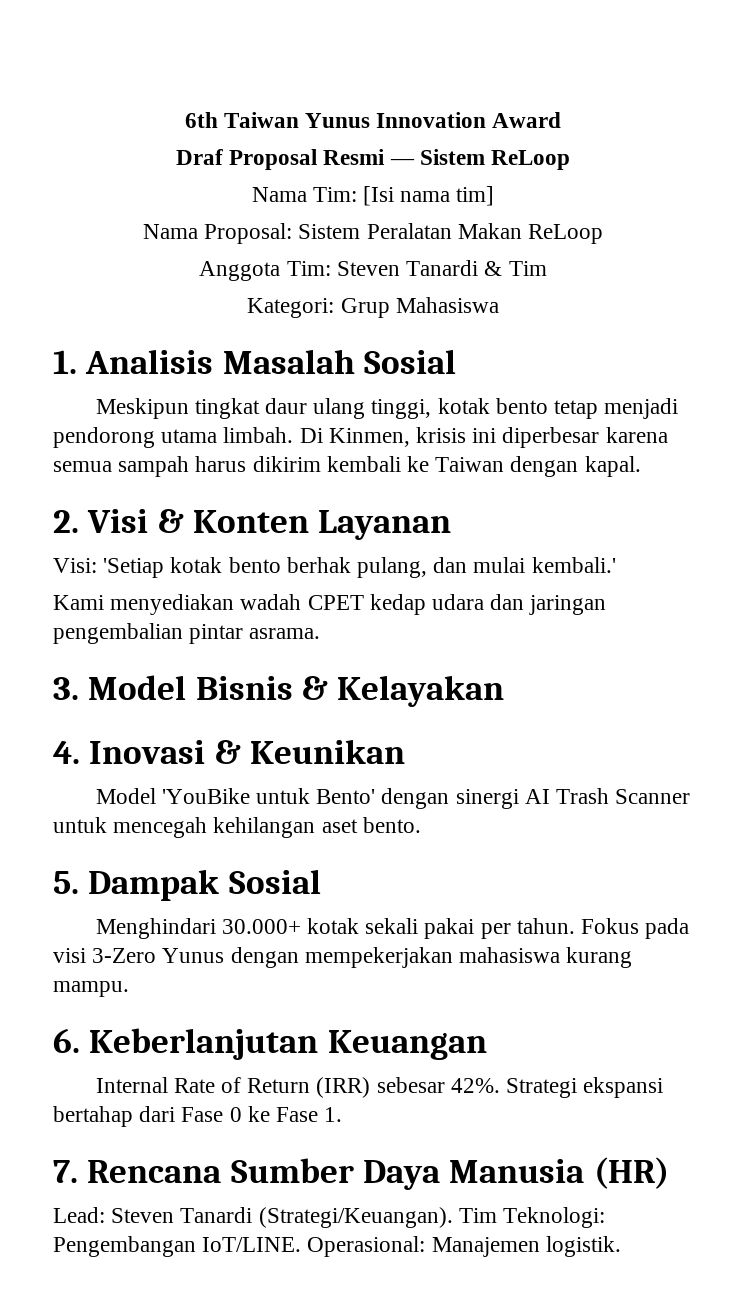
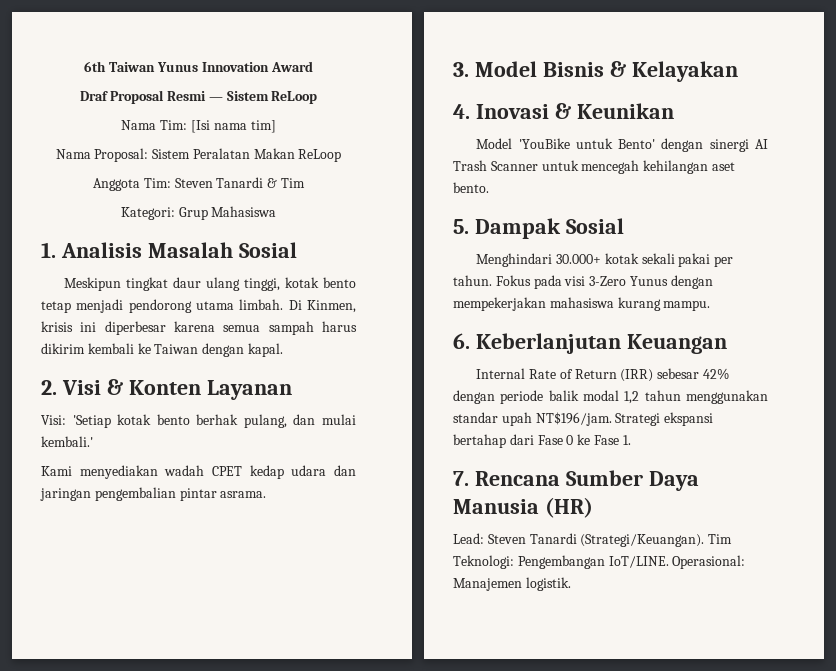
[450,1078,500,1093] 42%. -> [702,368,729,380] [453,390,768,404] [453,412,612,426] 42% dengan periode balik modal 1,2 tahun menggunakan standar upah NT$196/jam.

